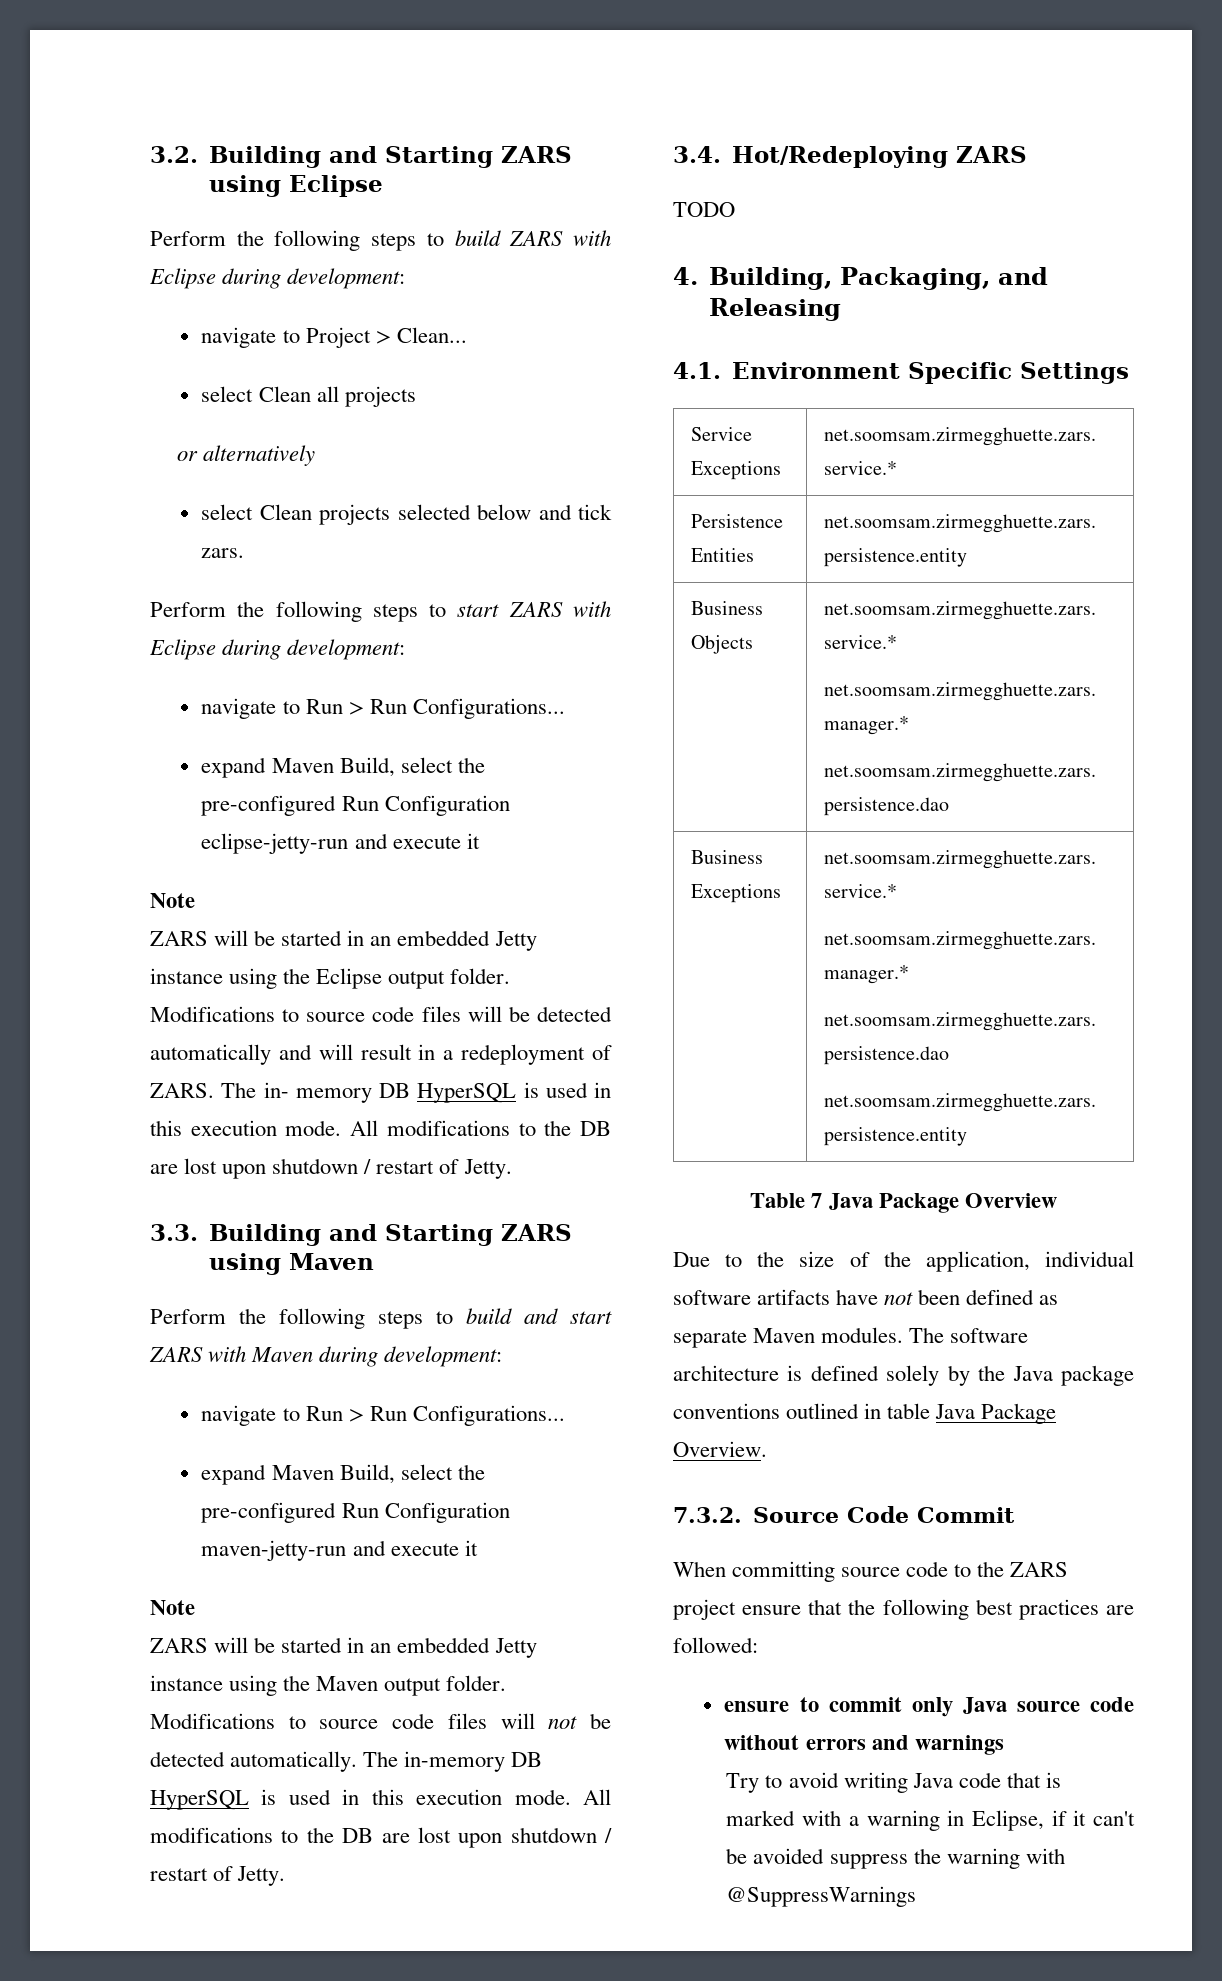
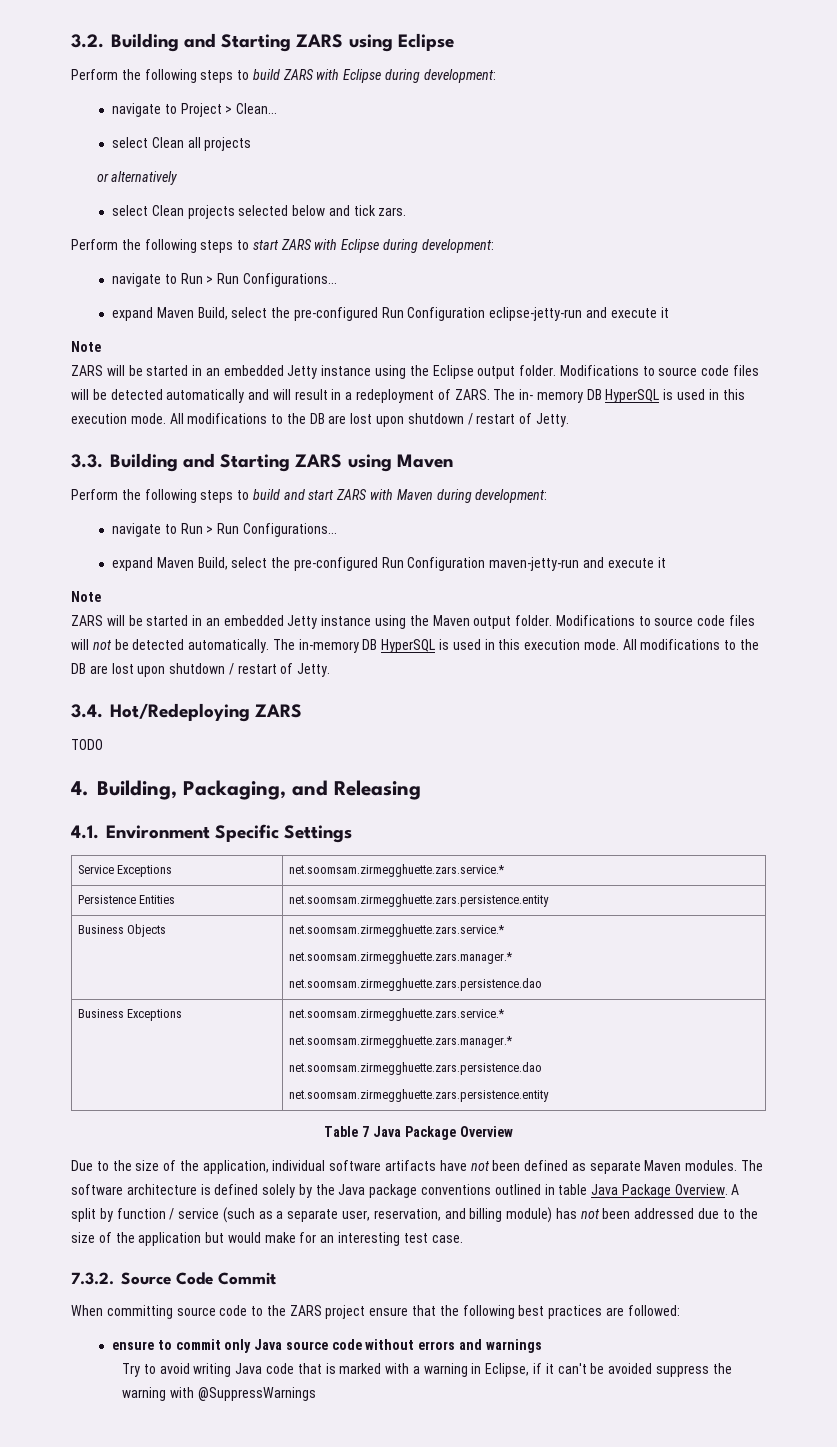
(767, 1449) none -> [731,1184,740,1195] [71,1207,758,1223] [71,1232,463,1246] A split by function / service (such as a separate user, reservation, and billing module) has not been addressed due to the size of the application but would make for an interesting test case.

